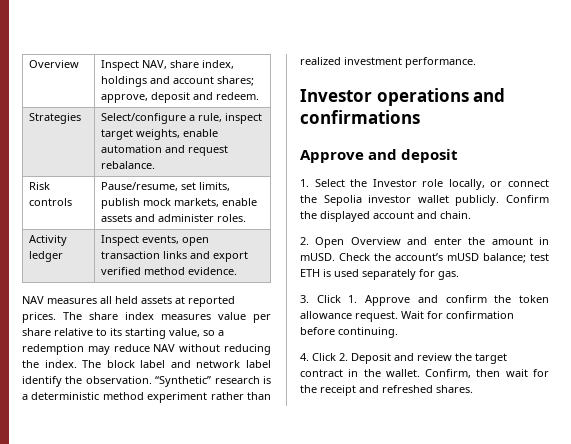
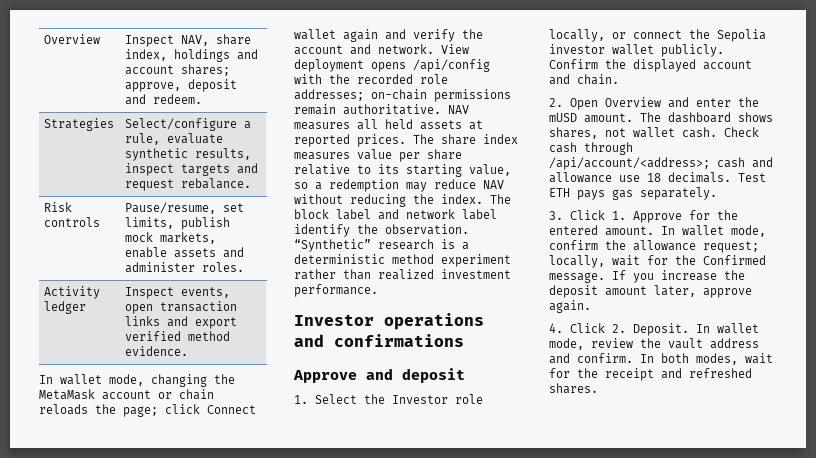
[225,113,263,124] [101,129,219,140] [101,145,163,153] inspect target weights, enable automation -> [166,133,223,144] [124,148,251,161] [124,163,230,176] evaluate synthetic results, inspect targets
(238, 271) none -> [39,374,235,387] [39,389,214,400] [39,404,256,417] [294,29,483,42] [294,44,469,55] [294,59,490,72] [294,74,448,84] [294,89,511,102] [294,104,441,115] In wallet mode, changing the MetaMask account or chain reloads the page; click Connect wallet again and verify the account and network. View deployment opens /api/config with the recorded role addresses; on-chain permissions remain authoritative.
[491,237,549,245] [300,253,549,263] [300,269,459,280] [300,295,549,306] [300,311,514,322] [300,327,398,338] [300,353,507,364] [300,369,501,378] amount in mUSD. Check the account’s mUSD balance; test ETH is used separately for gas. // 3. Click 1. Approve and confirm the token allowance request. Wait for confirmation before continuing. // 4. Click 2. Deposit and review the target contract in the wallet. Confirm, then -> [549,112,773,123] [549,127,759,139] [549,142,633,155] [549,157,773,170] [549,172,766,183] [549,187,717,200] [549,210,738,223] [549,225,766,237] [549,240,759,253] [549,255,766,268] [549,270,745,283] [549,285,752,298] [549,300,591,313] [549,323,759,336] [549,338,759,350] [549,353,738,365] mUSD amount. The dashboard shows shares, not wallet cash. Check cash through /api/account/<address>; cash and allowance use 18 decimals. Test ETH pays gas separately. // 3. Click 1. Approve for the entered amount. In wallet mode, confirm the allowance request; locally, wait for the Confirmed message. If you increase the deposit amount later, approve again. // 4. Click 2. Deposit. In wallet mode, review the vault address and confirm. In both modes,

